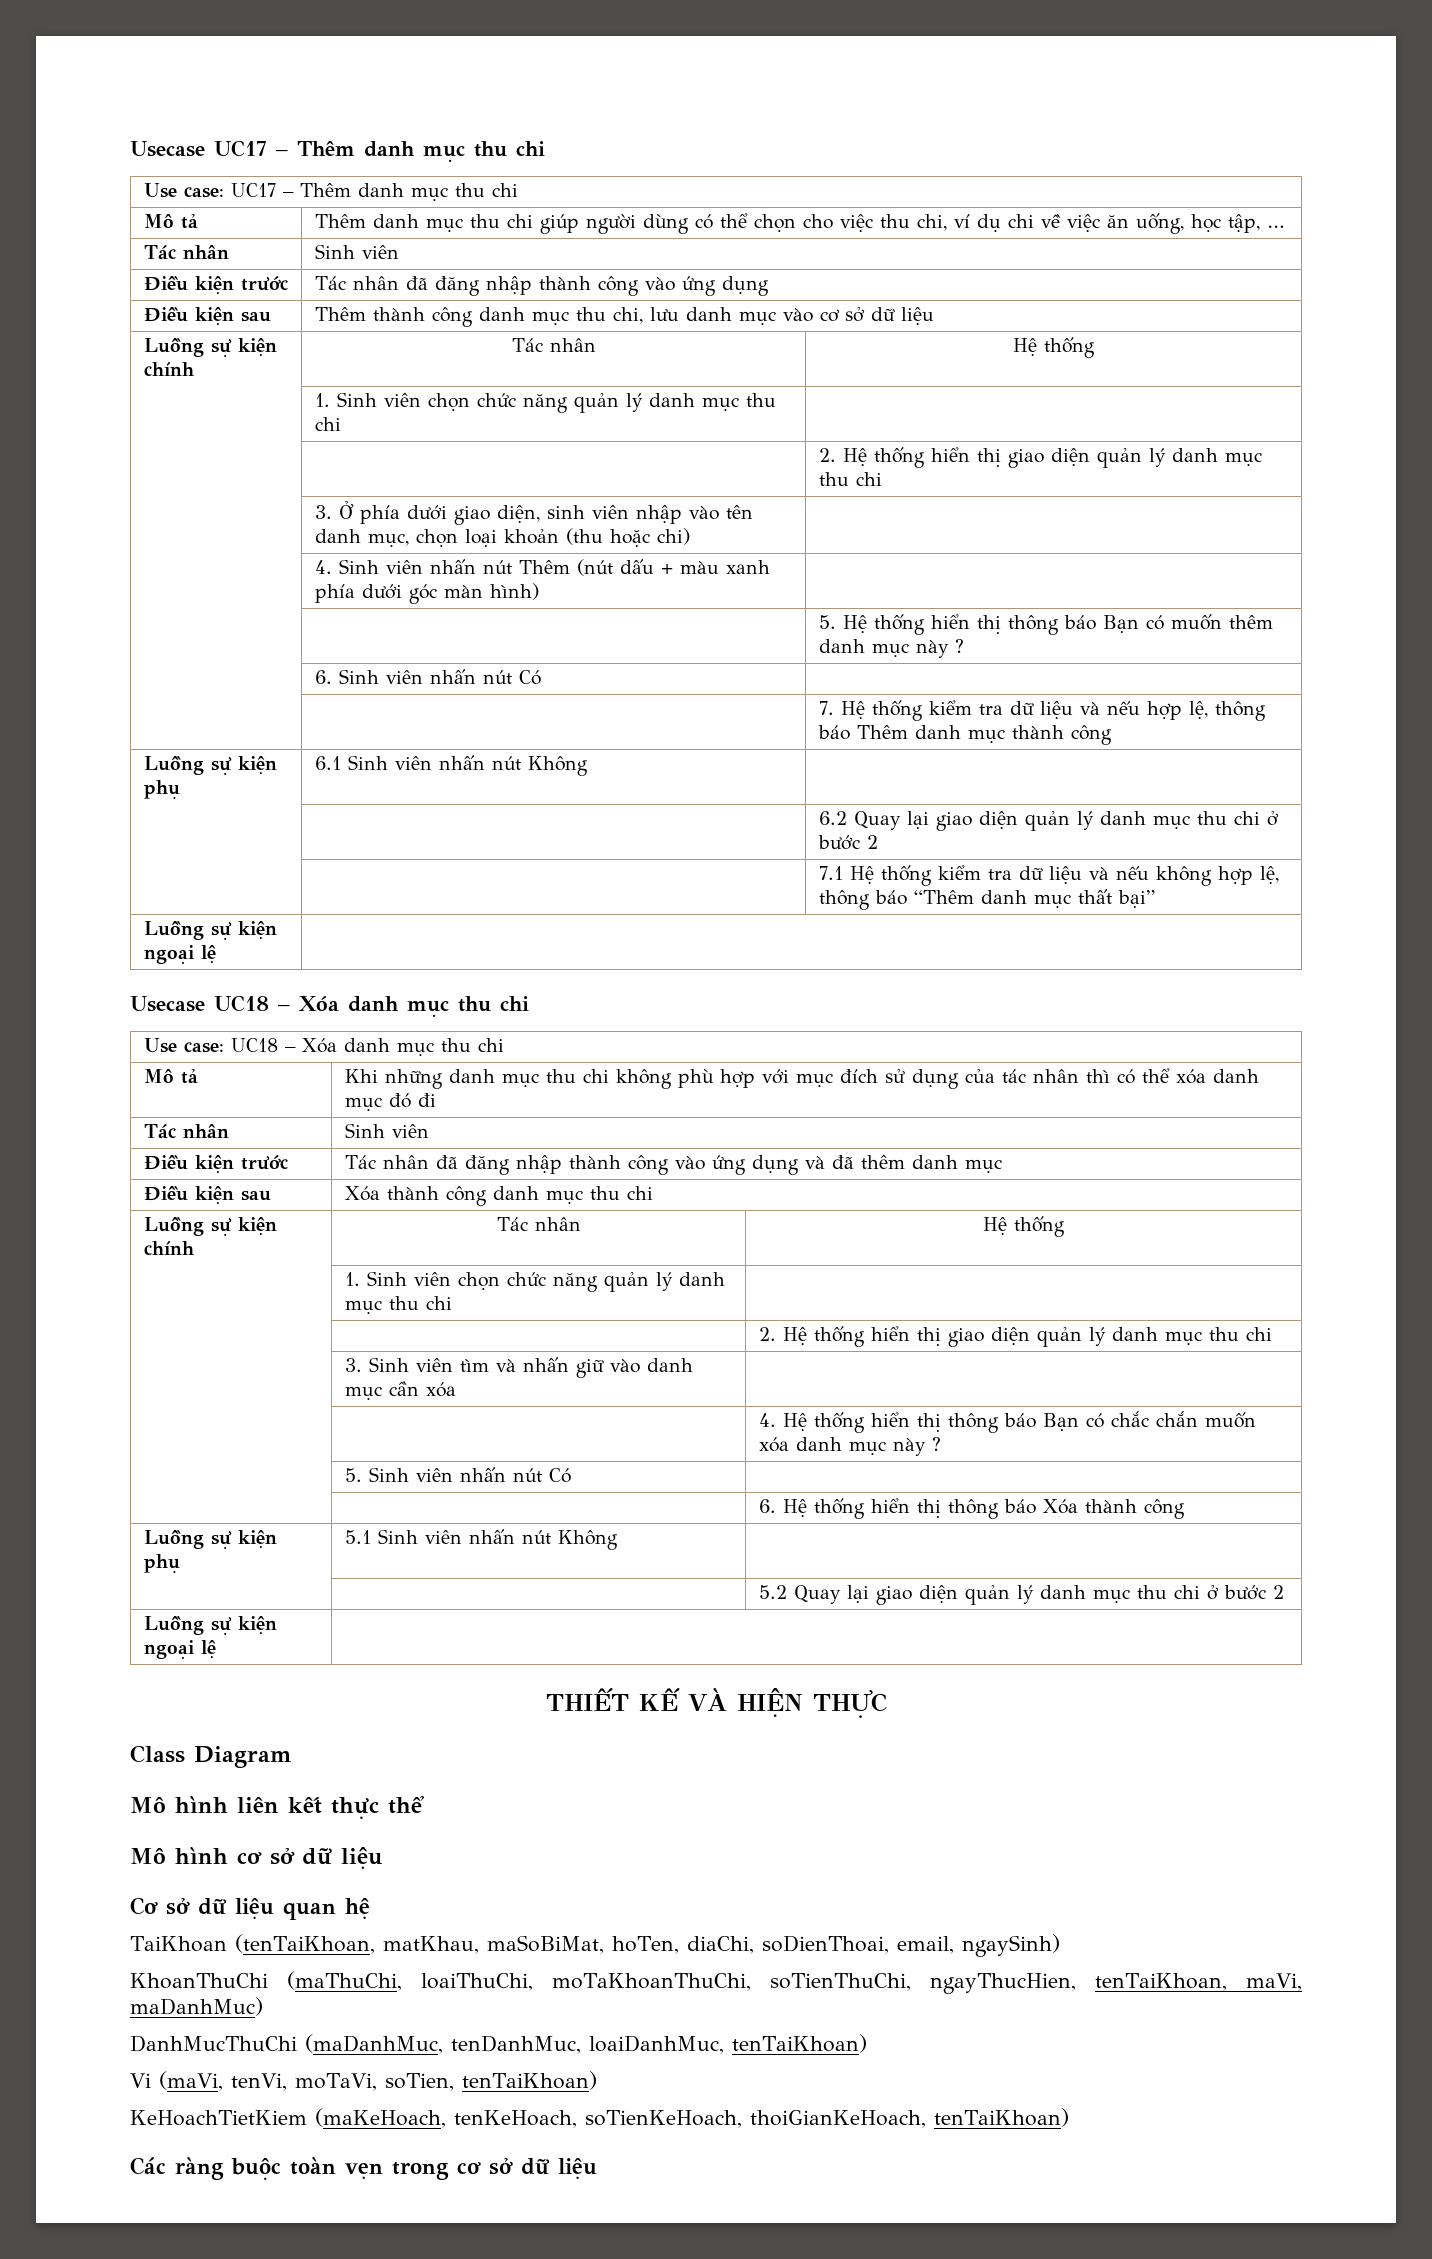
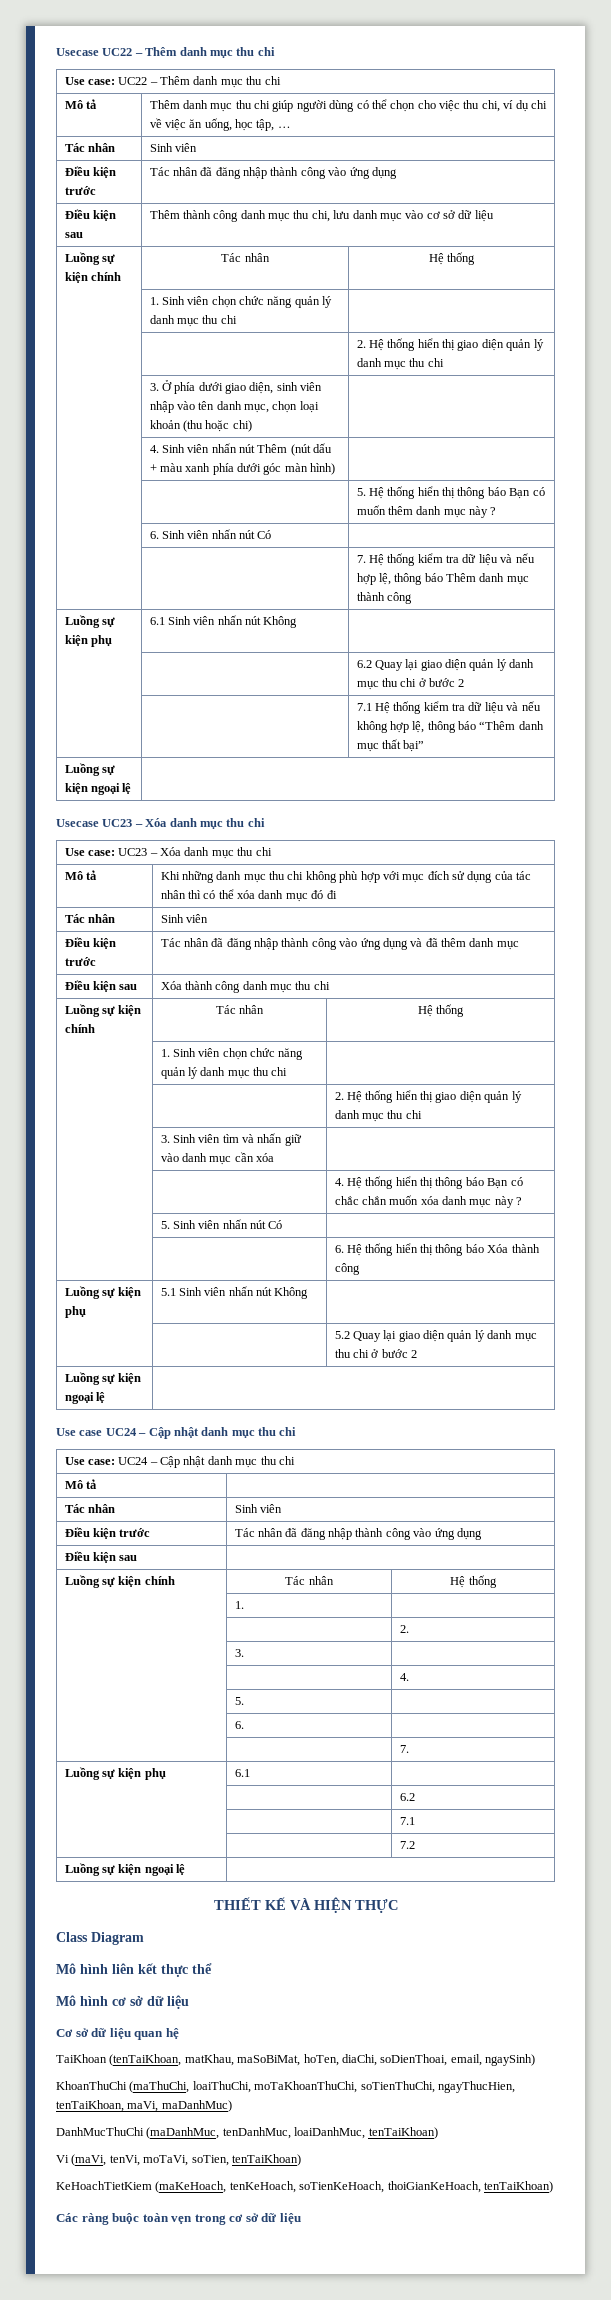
[130,140,267,157] Usecase UC17 -> [56,48,133,56] Usecase UC22
[230,183,276,197] UC17 -> [118,77,148,85] UC22
[214,995,269,1012] UC18 -> [102,819,133,827] UC23
[230,1038,278,1052] UC18 -> [118,848,148,856] UC23
(216, 1649) none -> [56,1427,297,1439] [64,1456,295,1468] [64,1479,97,1489] [64,1504,115,1513] [234,1504,282,1513] [64,1527,151,1539] [234,1528,482,1540] [64,1551,138,1563] [64,1575,175,1588] [285,1576,334,1585] [450,1575,497,1588] [234,1601,244,1609] [399,1625,409,1633] [234,1649,244,1657] [399,1673,409,1681] [234,1697,244,1705] [234,1721,244,1729] [399,1745,409,1753] [64,1767,166,1780] [234,1769,250,1777] [399,1793,415,1801] [399,1817,415,1825] [399,1841,415,1849] [64,1863,186,1876] // Use case UC24 – Cập nhật danh mục thu chi // Use case: UC24 – Cập nhật danh mục thu chi // Mô tả | // Tác nhân | Sinh viên // Điều kiện trước | Tác nhân đã đăng nhập thành công vào ứng dụng // Điều kiện sau | // Luồng sự kiện chính | Tác nhân | Hệ thống // | 1. | // | | 2. // | 3. | // | | 4. // | 5. | // | 6. | // | | 7. // Luồng sự kiện phụ | 6.1 | // | | 6.2 // | | 7.1 // | | 7.2 // Luồng sự kiện ngoại lệ |

